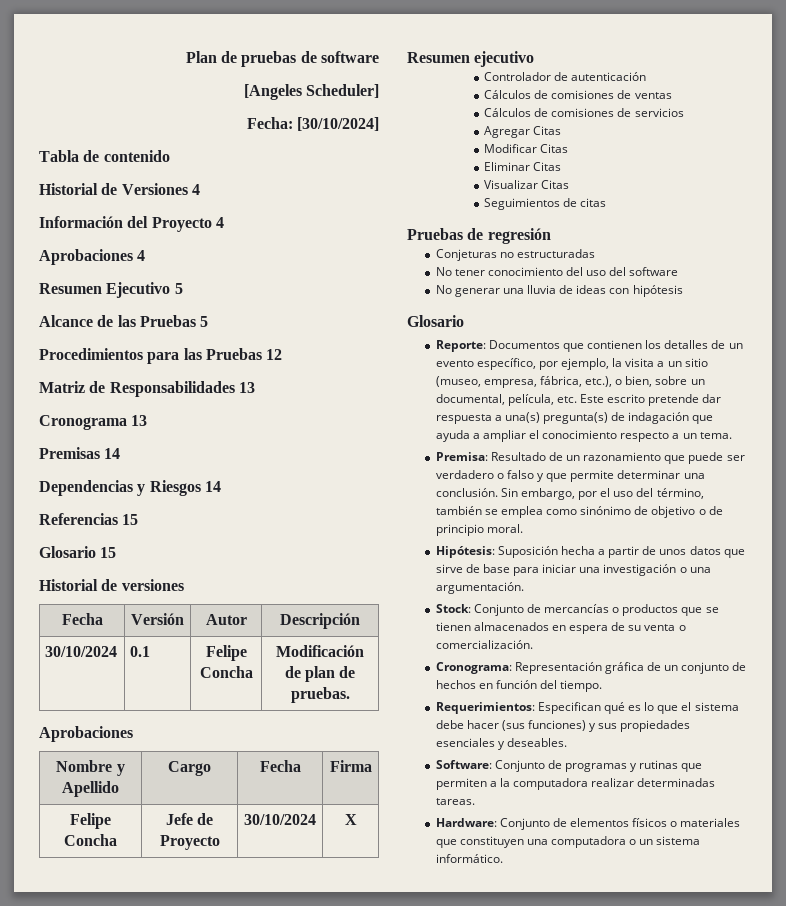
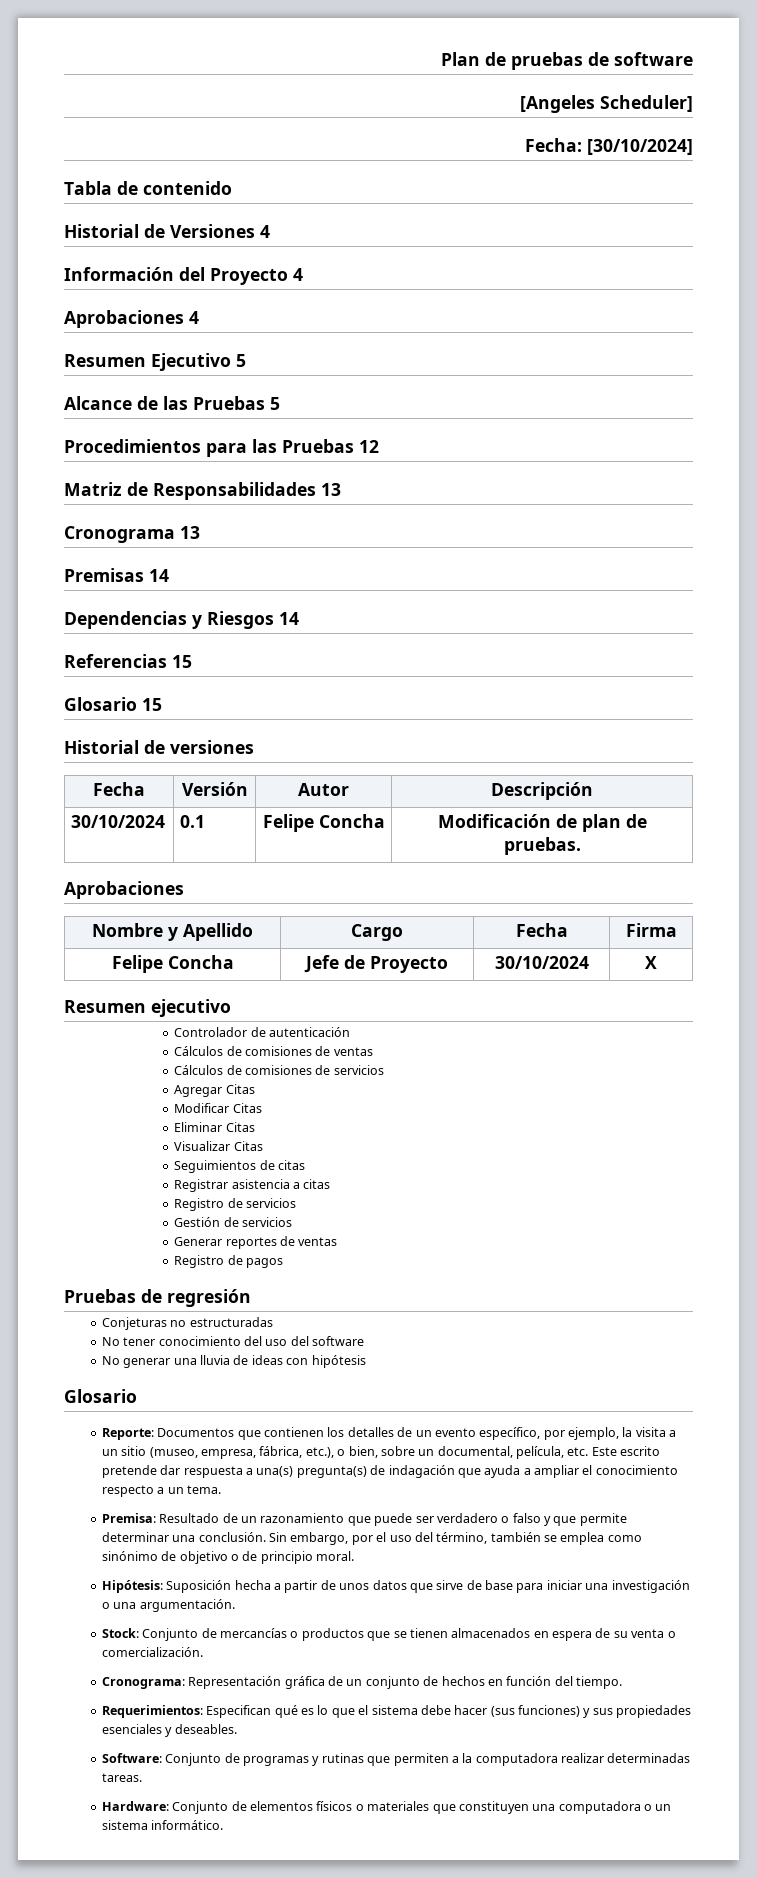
(607, 202) none -> [174,1179,331,1192] [174,1198,297,1211] [174,1217,293,1227] [174,1236,338,1249] [174,1255,284,1268] // Registrar asistencia a citas // Registro de servicios // Gestión de servicios // Generar reportes de ventas // Registro de pagos

